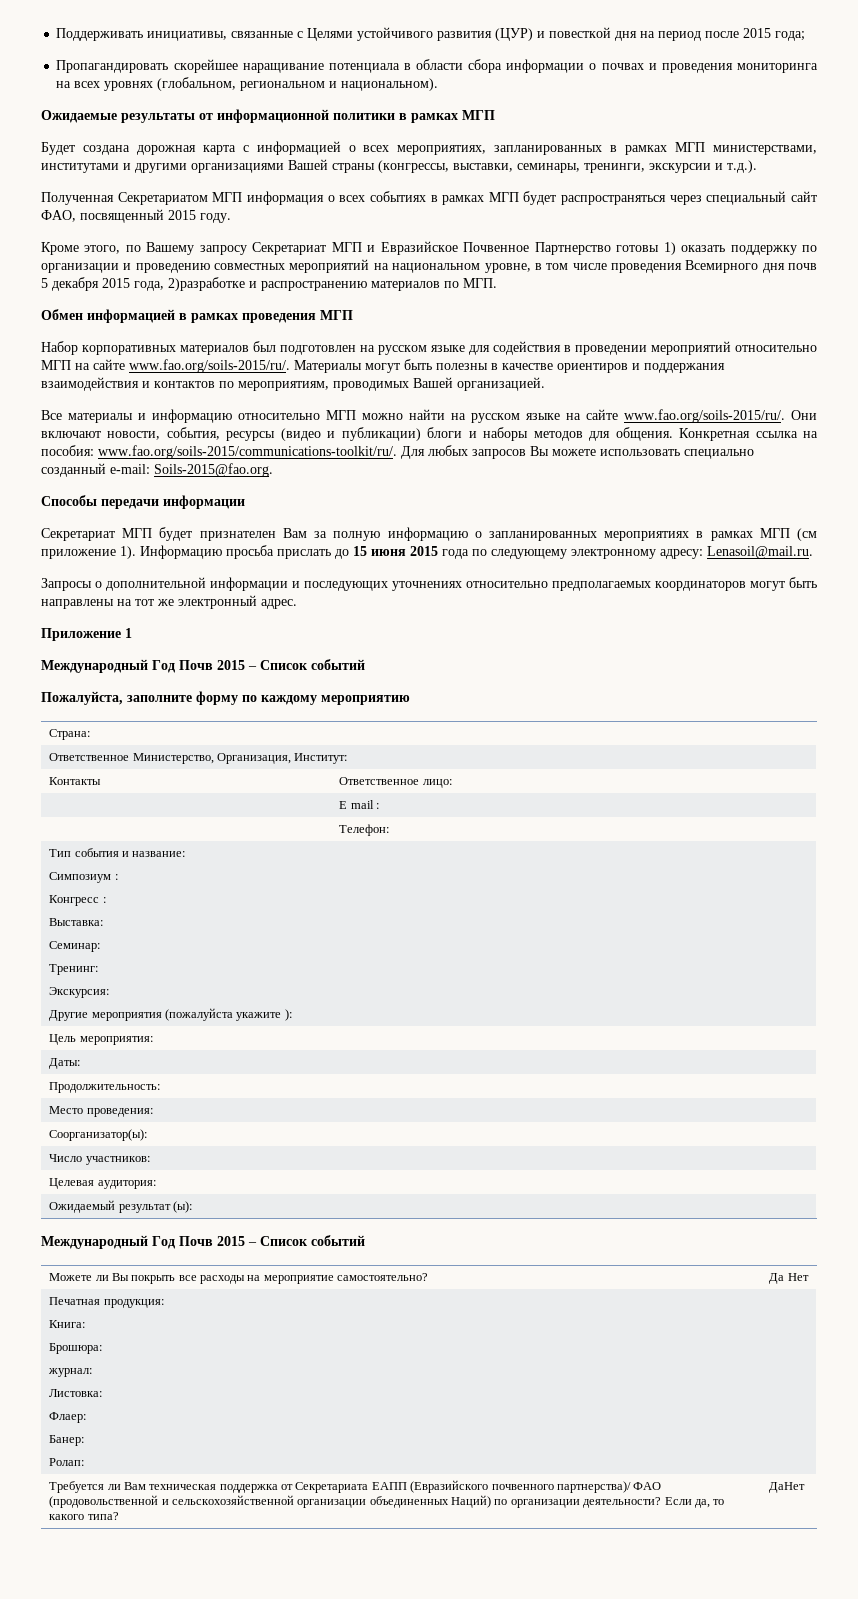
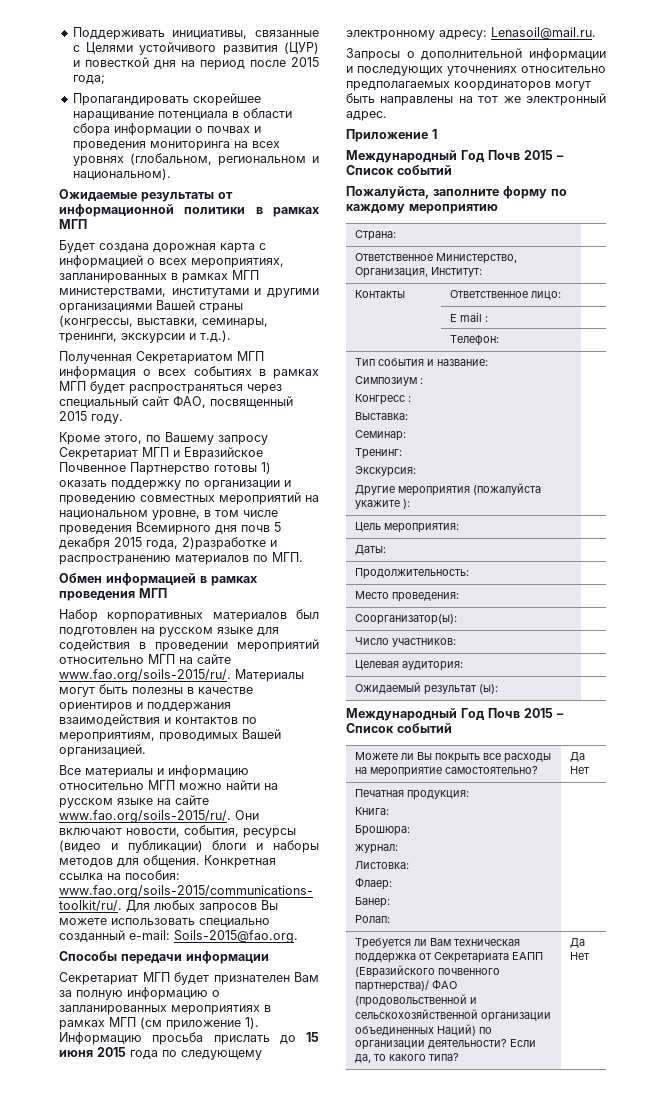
[769,1482,806,1493] ДаНет -> [569,938,585,948] [569,952,590,960] Да Нет

